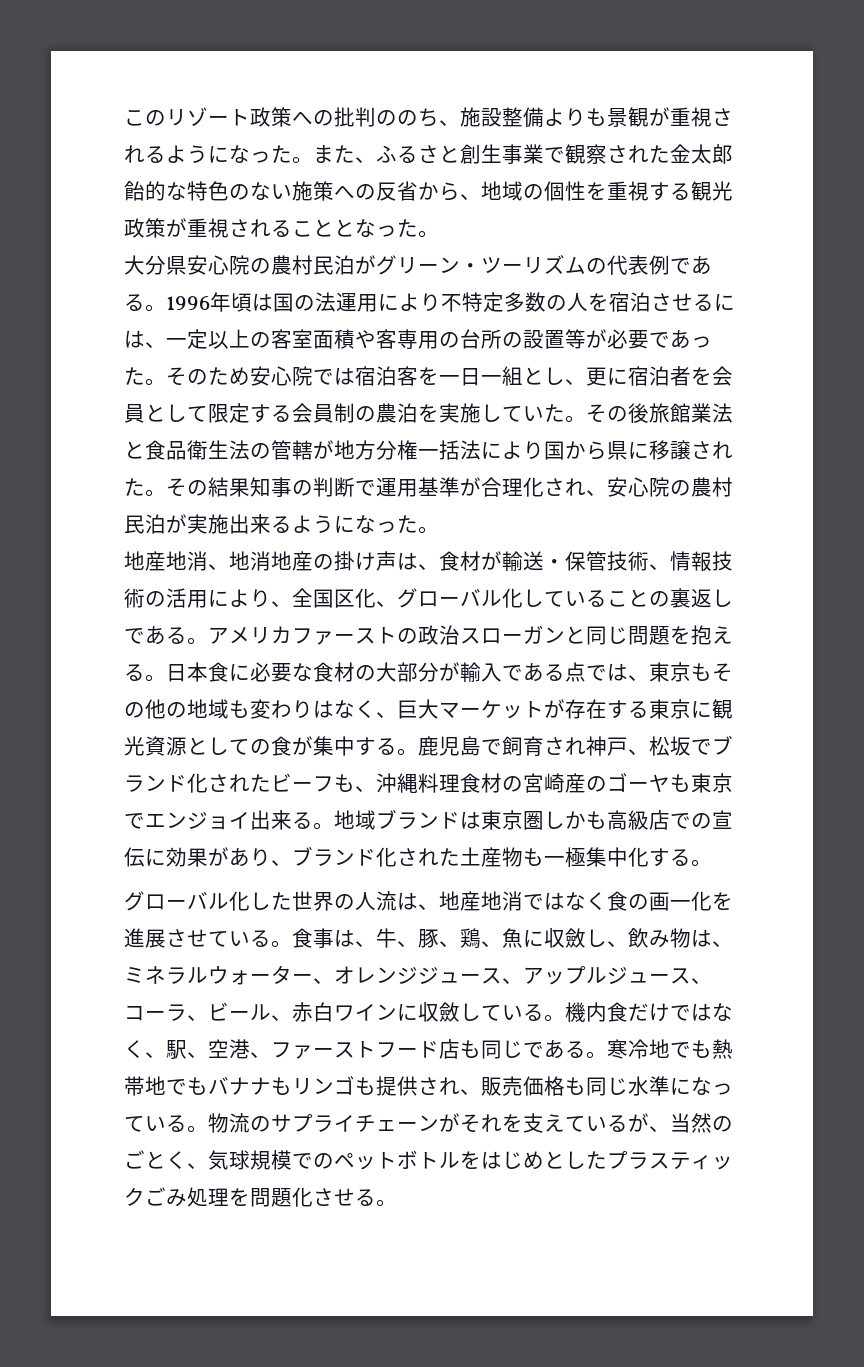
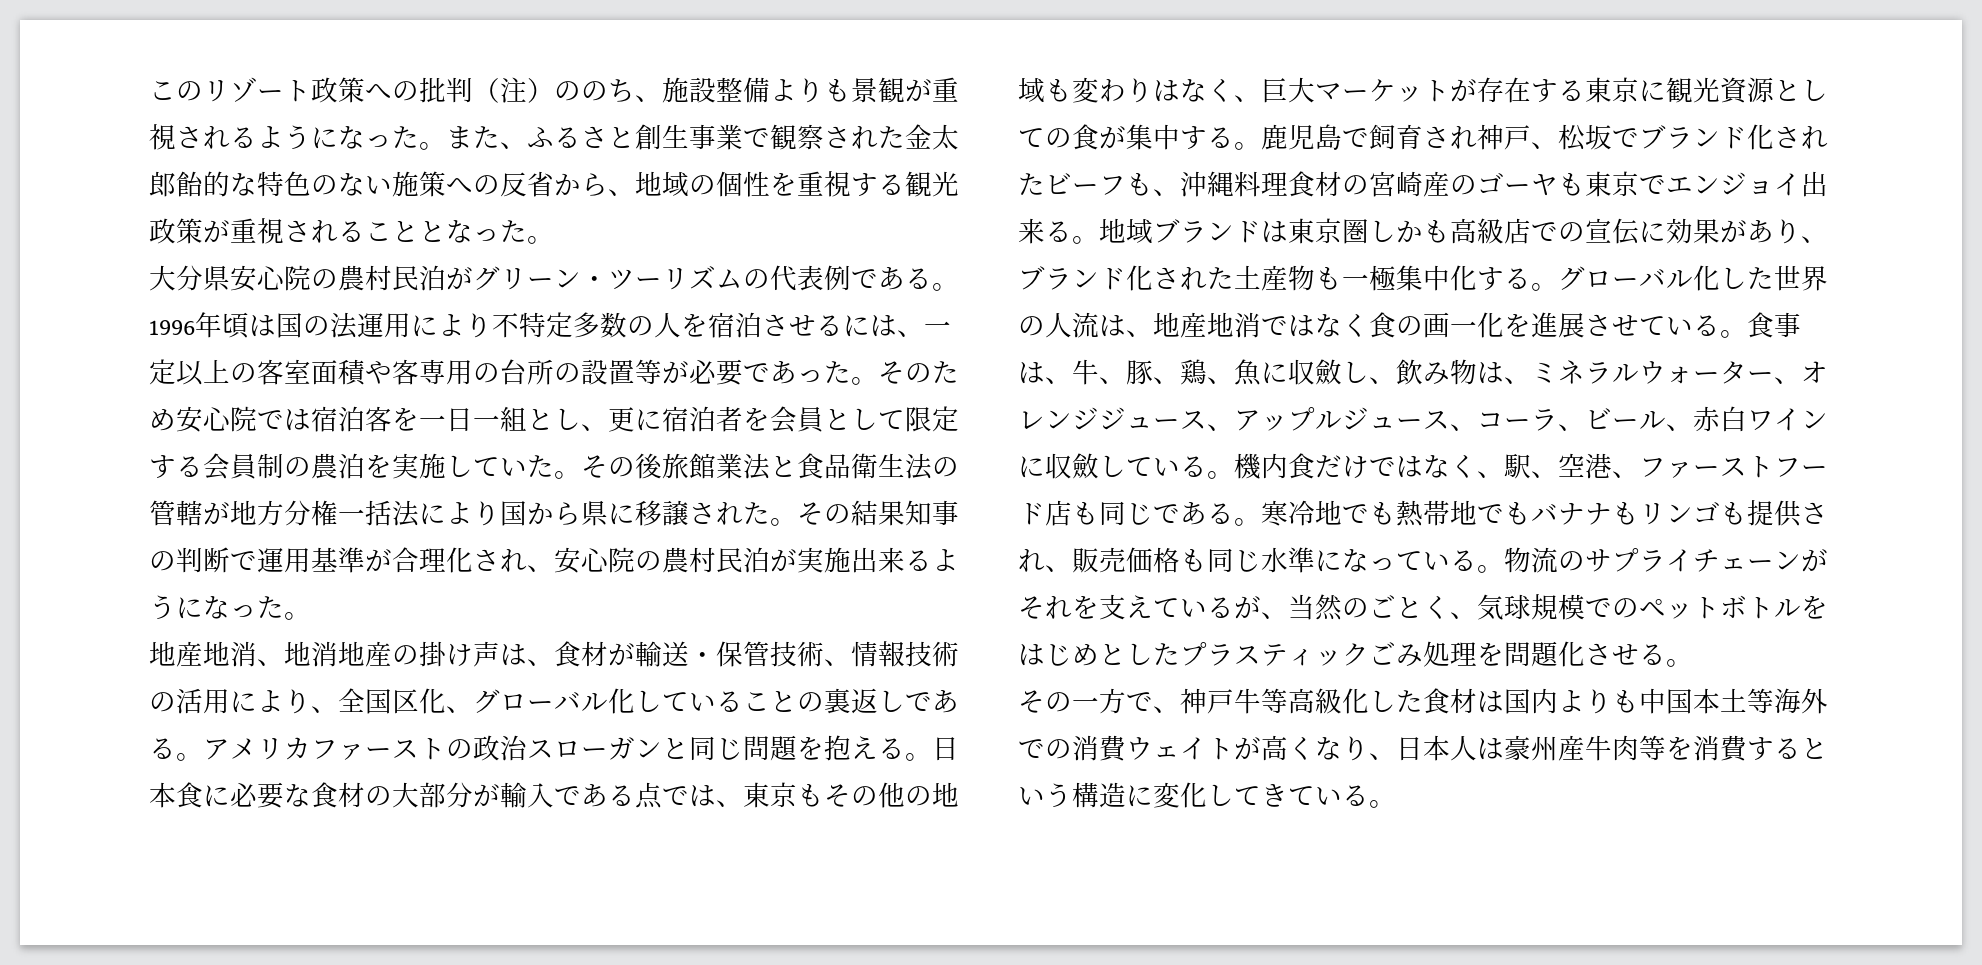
(376, 117) none -> [473,77,554,103] （注）
(712, 863) // -> (1558, 287) none
(397, 1203) none -> [1018,688,1828,714] [1018,735,1828,762] [1018,782,1396,808] // その一方で、神戸牛等高級化した食材は国内よりも中国本土等海外での消費ウェイトが高くなり、日本人は豪州産牛肉等を消費するという構造に変化してきている。

